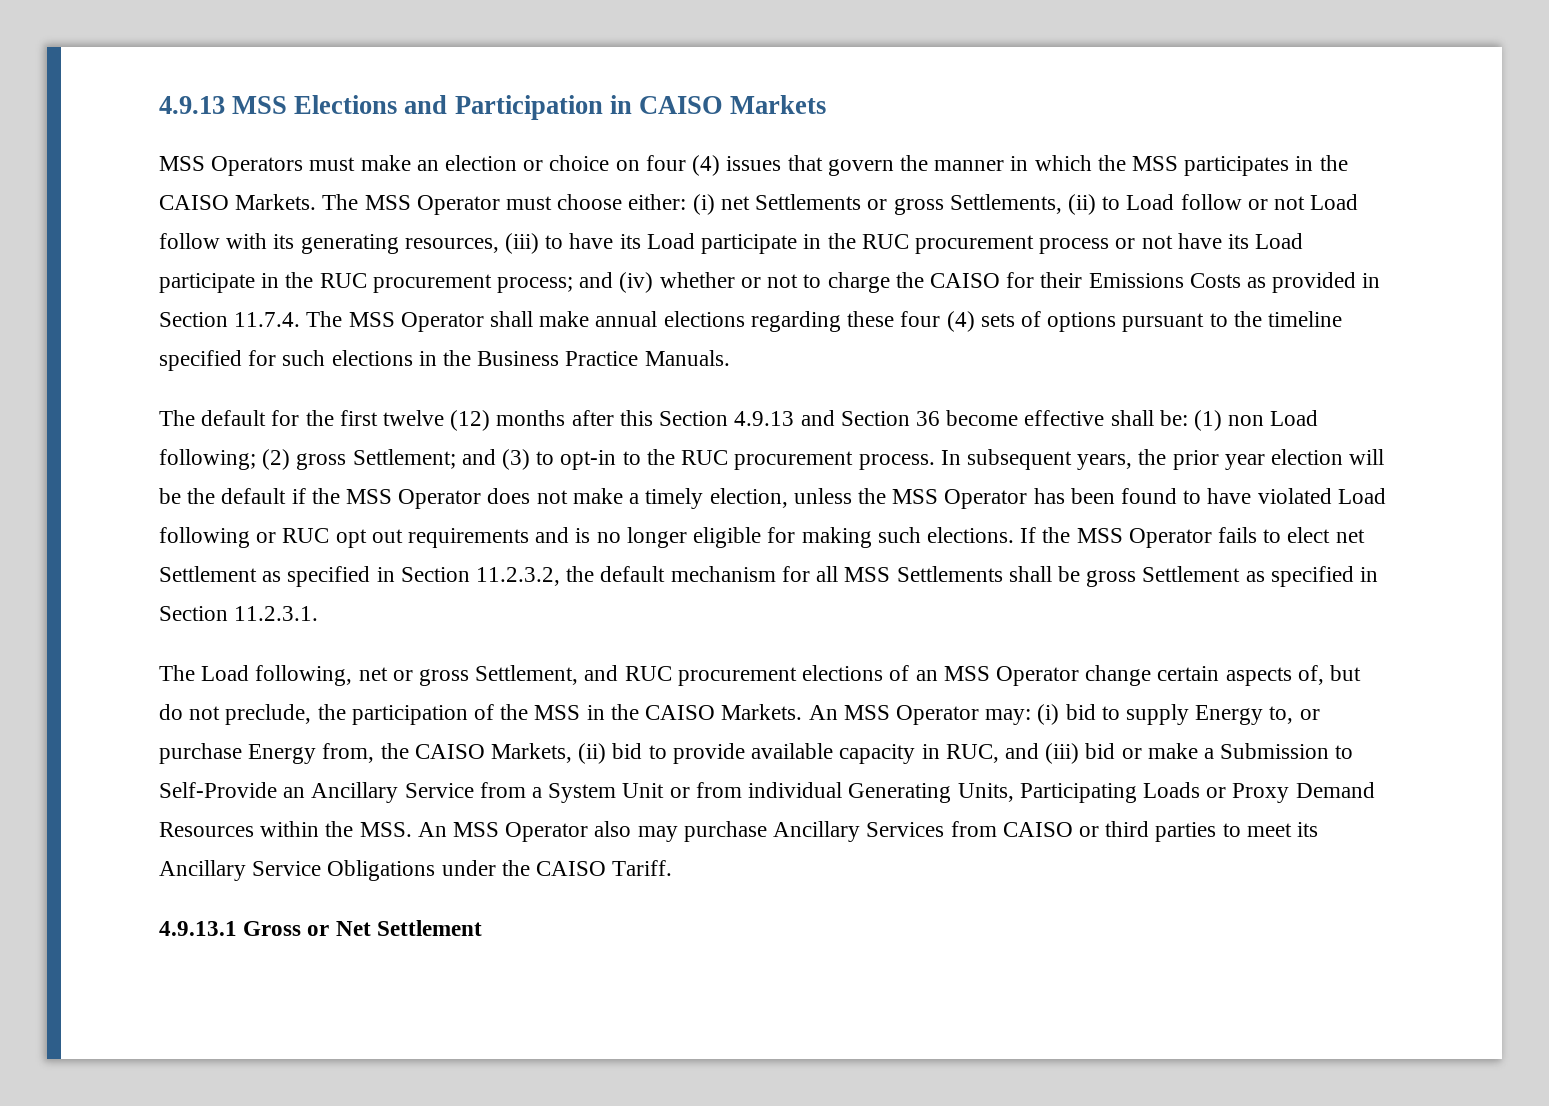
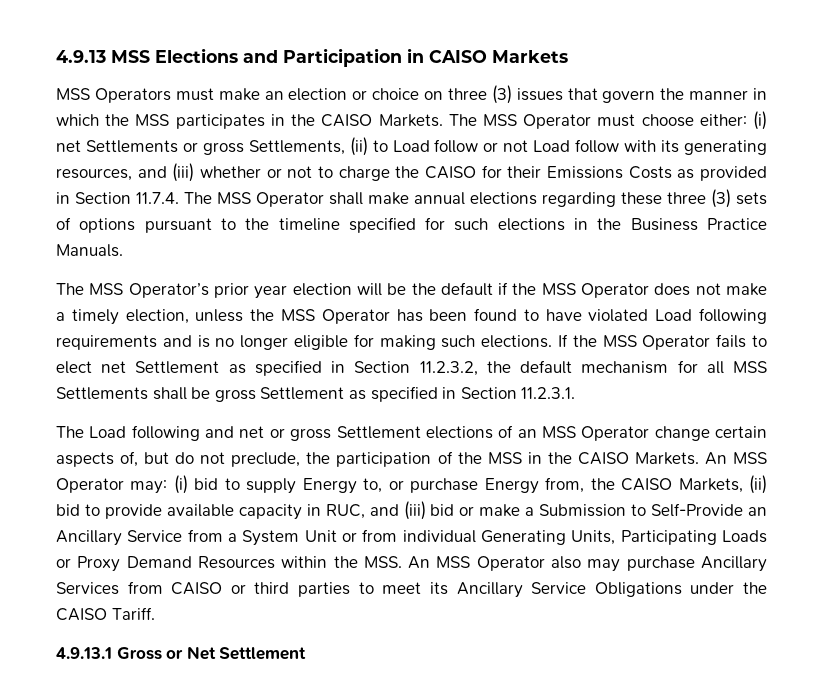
[645,155,721,176] four (4) -> [447,85,512,104] three (3)
[505,233,1304,254] [159,272,654,293] (iii) to have its Load participate in the RUC procurement process or not have its Load participate in the RUC procurement process; and (iv) -> [137,163,195,182] and (iii)
[900,311,975,332] four (4) -> [667,189,731,208] three (3)
[201,410,1319,431] [159,449,1167,470] default for the first twelve (12) months after this Section 4.9.13 and Section 36 become effective shall be: (1) non Load following; (2) gross Settlement; and (3) to opt-in to the RUC procurement process. In subsequent years, the -> [89,283,209,298] MSS Operator’s
[256,528,403,548] or RUC opt out -> (768, 316) none
[255,665,353,686] following, -> [131,425,235,441] following and
[475,665,797,686] Settlement, and RUC procurement -> [336,426,421,439] Settlement

